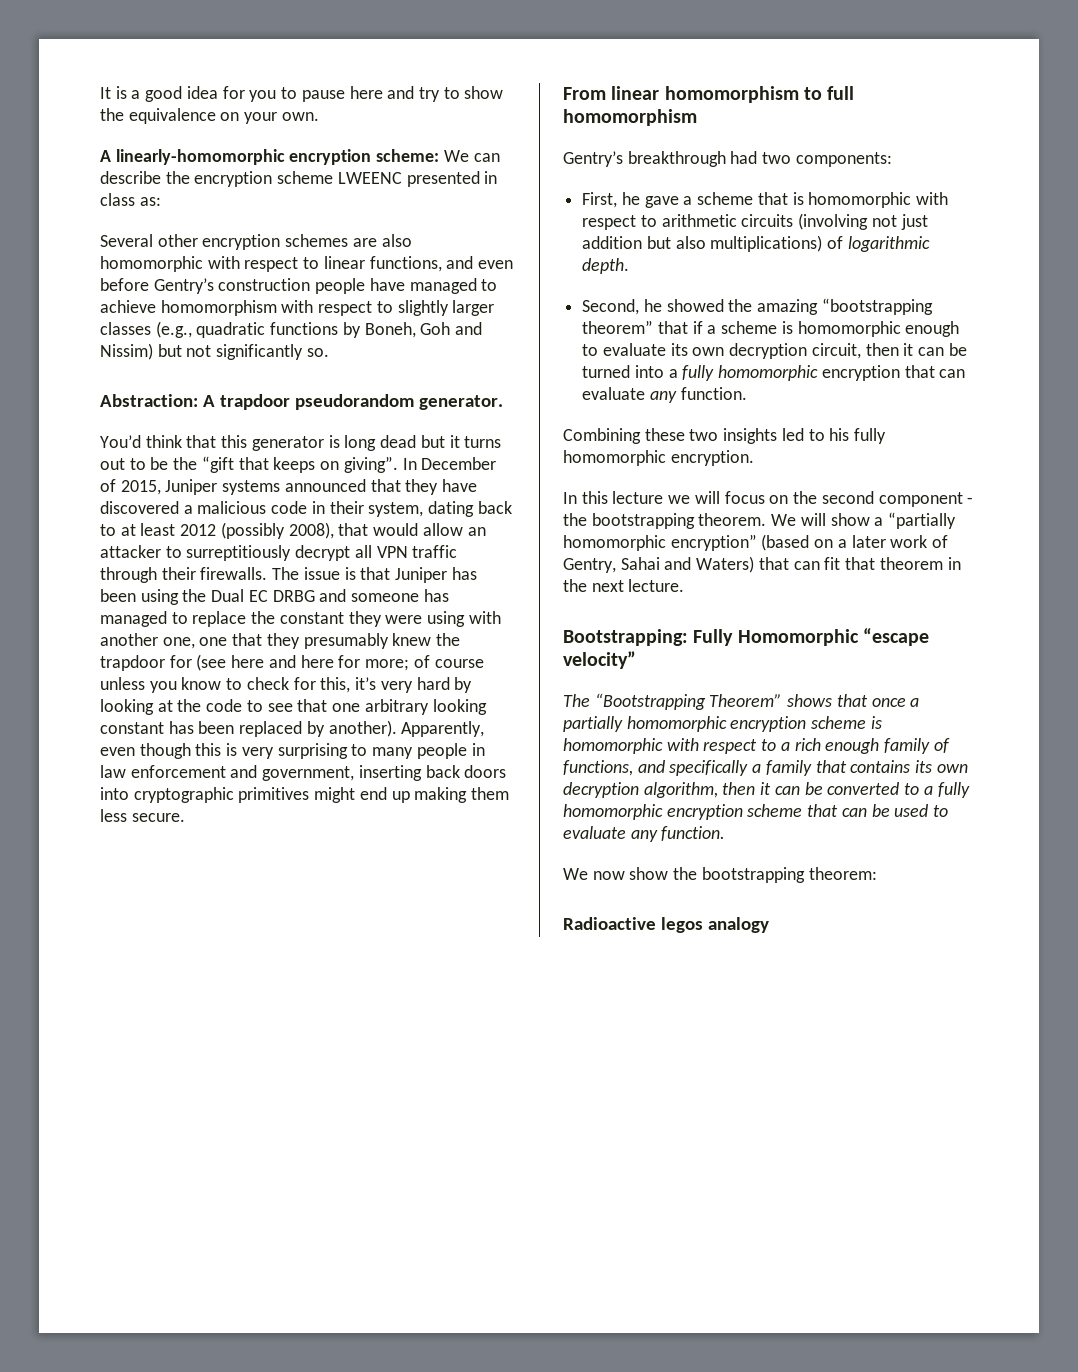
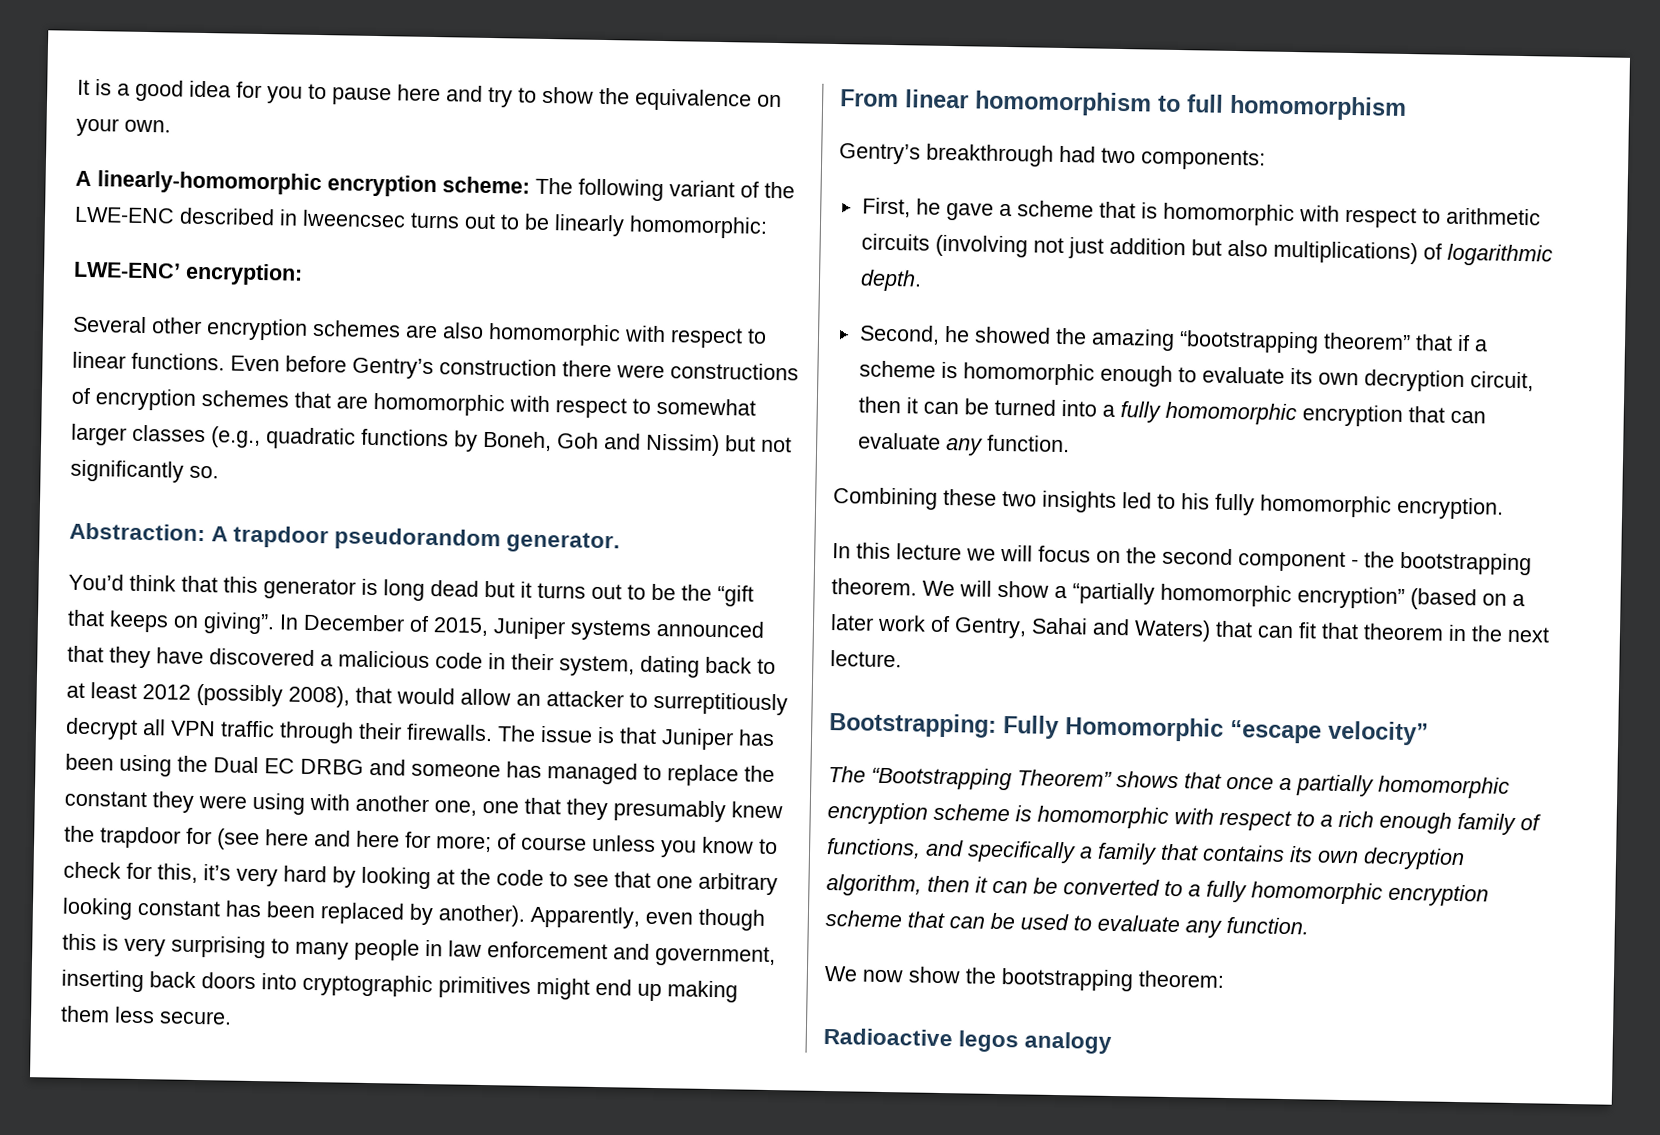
[443,150,500,162] [100,171,498,187] [100,193,161,206] We can describe the encryption scheme LWEENC presented in class as: -> [535,177,795,202] [74,206,768,239] [73,261,303,286] The following variant of the LWE-ENC described in lweencsec turns out to be linearly homomorphic: // LWE-ENC’ encryption:
[369,256,514,272] [100,278,498,294] [100,300,449,316] functions, and even before Gentry’s construction people have managed to achieve homomorphism with respect to slightly -> [131,352,799,381] [71,387,756,419] functions. Even before Gentry’s construction there were constructions of encryption schemes that are homomorphic with respect to somewhat

